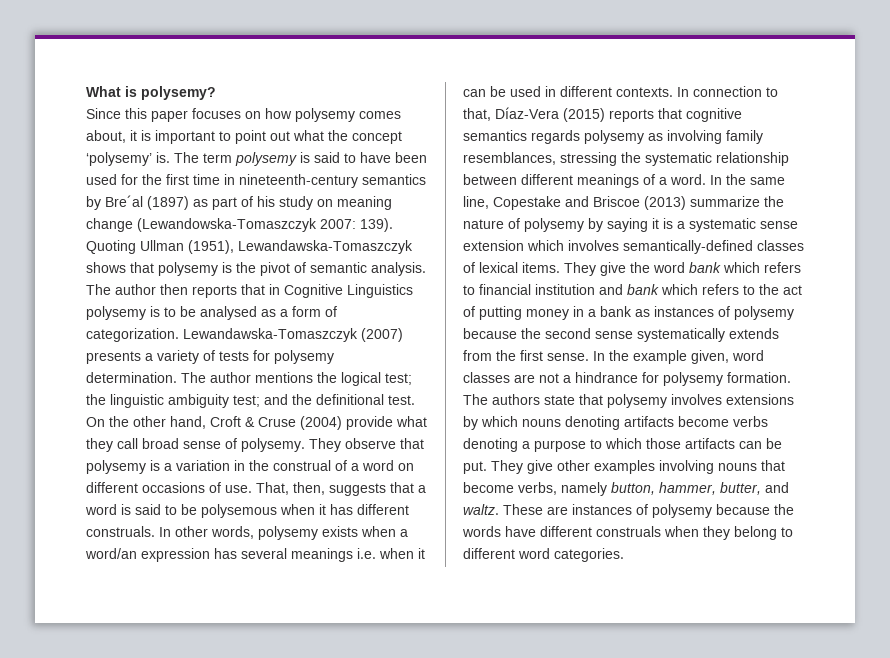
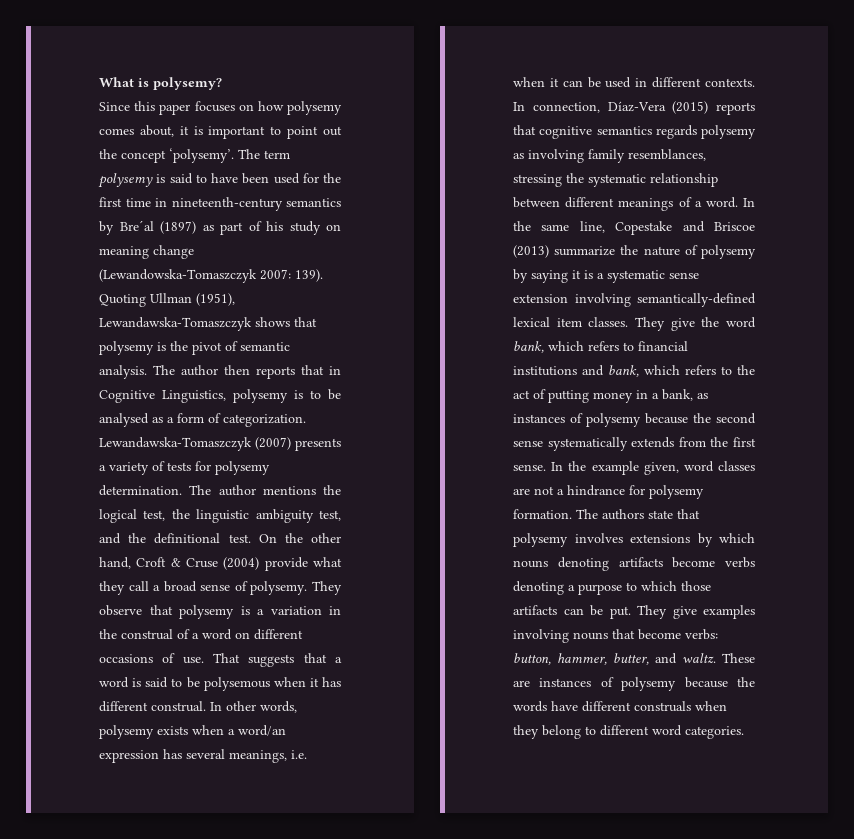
[293,130,324,141] what -> (342, 131) none
[86,152,170,166] ‘polysemy’ is. -> [169,148,234,163] ‘polysemy’.
[347,284,413,298] Linguistics -> [162,390,226,403] Linguistics,
[385,373,412,385] test; -> [143,510,166,521] test,
[233,395,260,407] test; -> [319,510,341,521] test,
(138, 443) none -> [153,585,161,591] a
[256,482,325,495] That, then, -> [213,653,240,663] That
[86,526,155,537] construals. -> [151,701,206,712] construal.
[291,548,353,562] meanings -> [229,750,287,763] meanings,
[693,86,778,97] [463,108,491,121] connection to that, -> [532,102,600,113] connection,
[527,240,804,254] [463,262,560,273] which involves semantically-defined classes of lexical items. -> [574,293,756,307] [513,317,629,327] involving semantically-defined lexical item classes.
[689,262,721,273] bank -> [513,341,544,353] bank,
[535,284,659,295] institution and bank -> [513,365,639,377] institutions and bank,
[600,306,632,317] bank -> [662,389,693,401] bank,
[557,460,590,471] other -> (697, 612) none
[518,482,607,496] verbs, namely -> [685,629,718,640] verbs:

